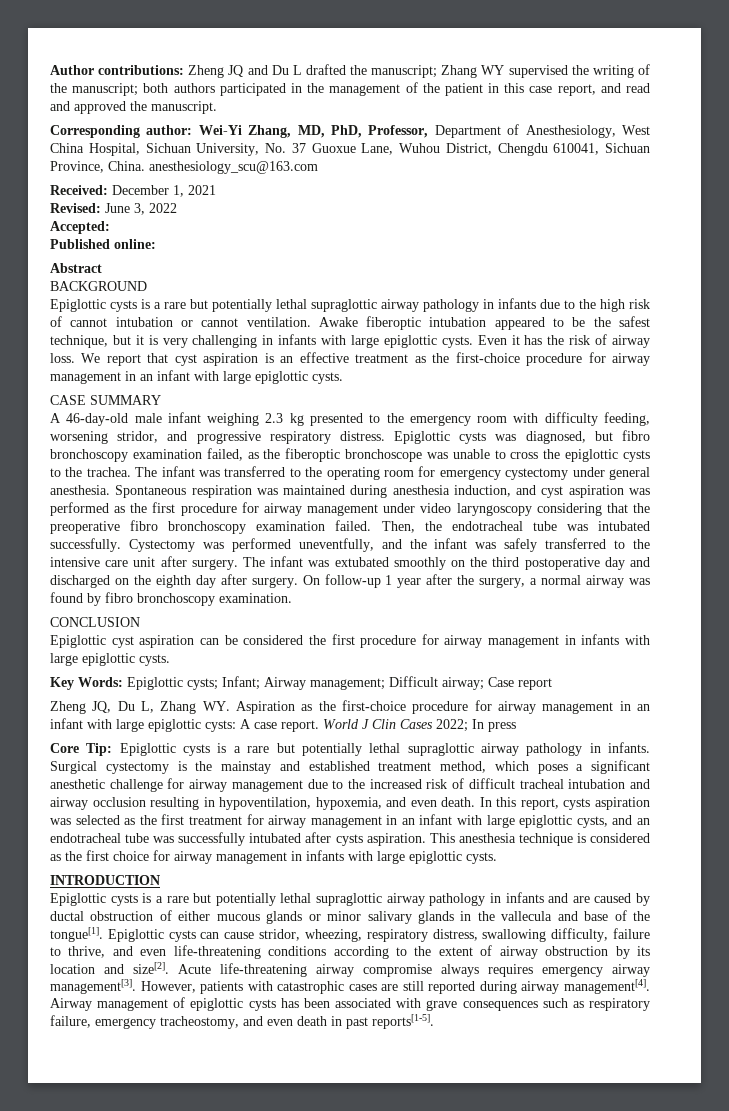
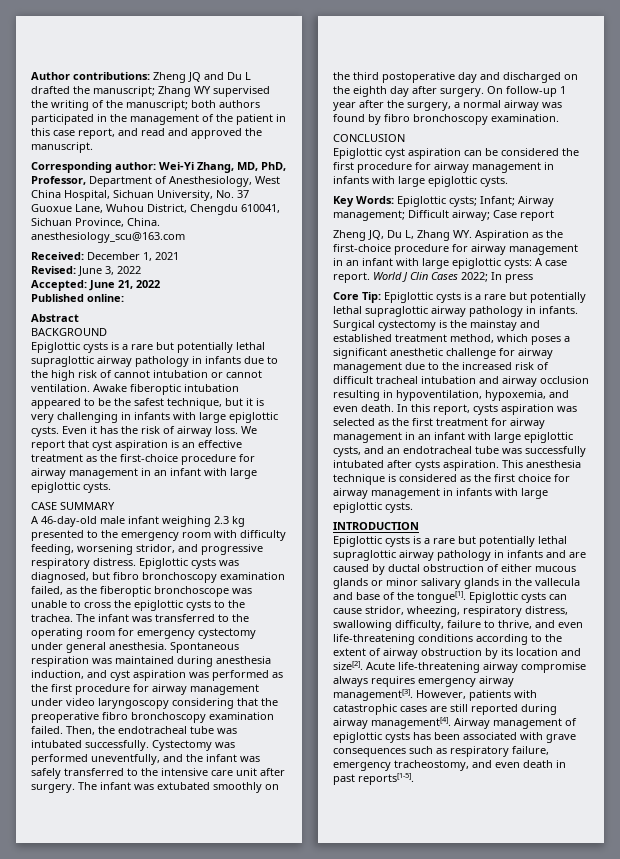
(110, 227) none -> [89,280,160,291] June 21, 2022

